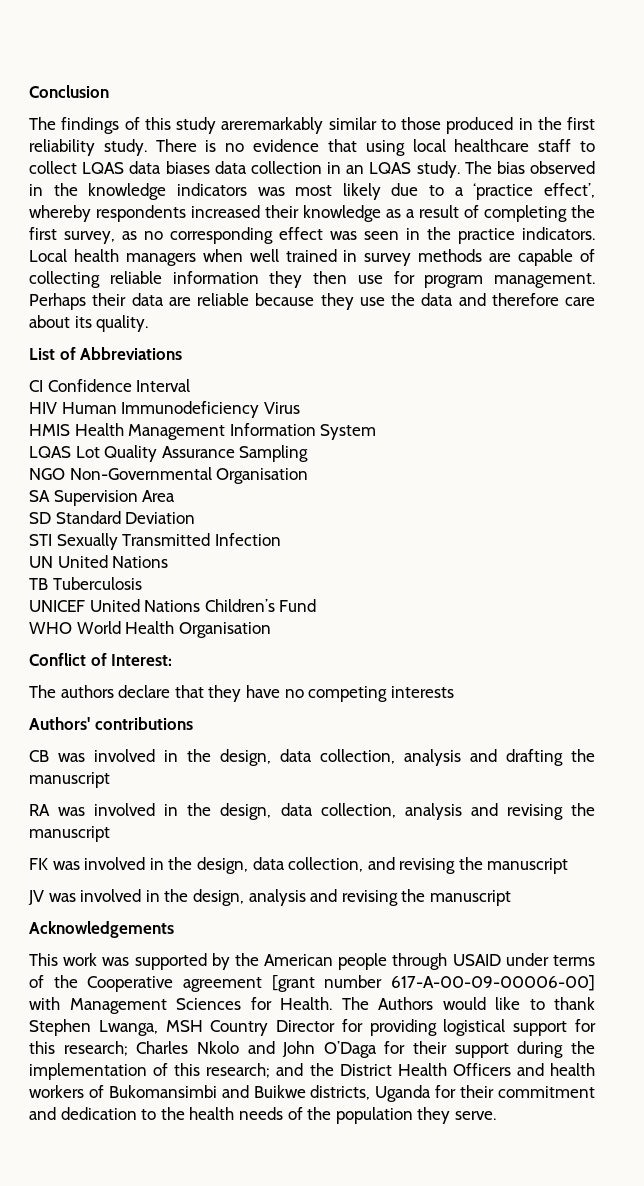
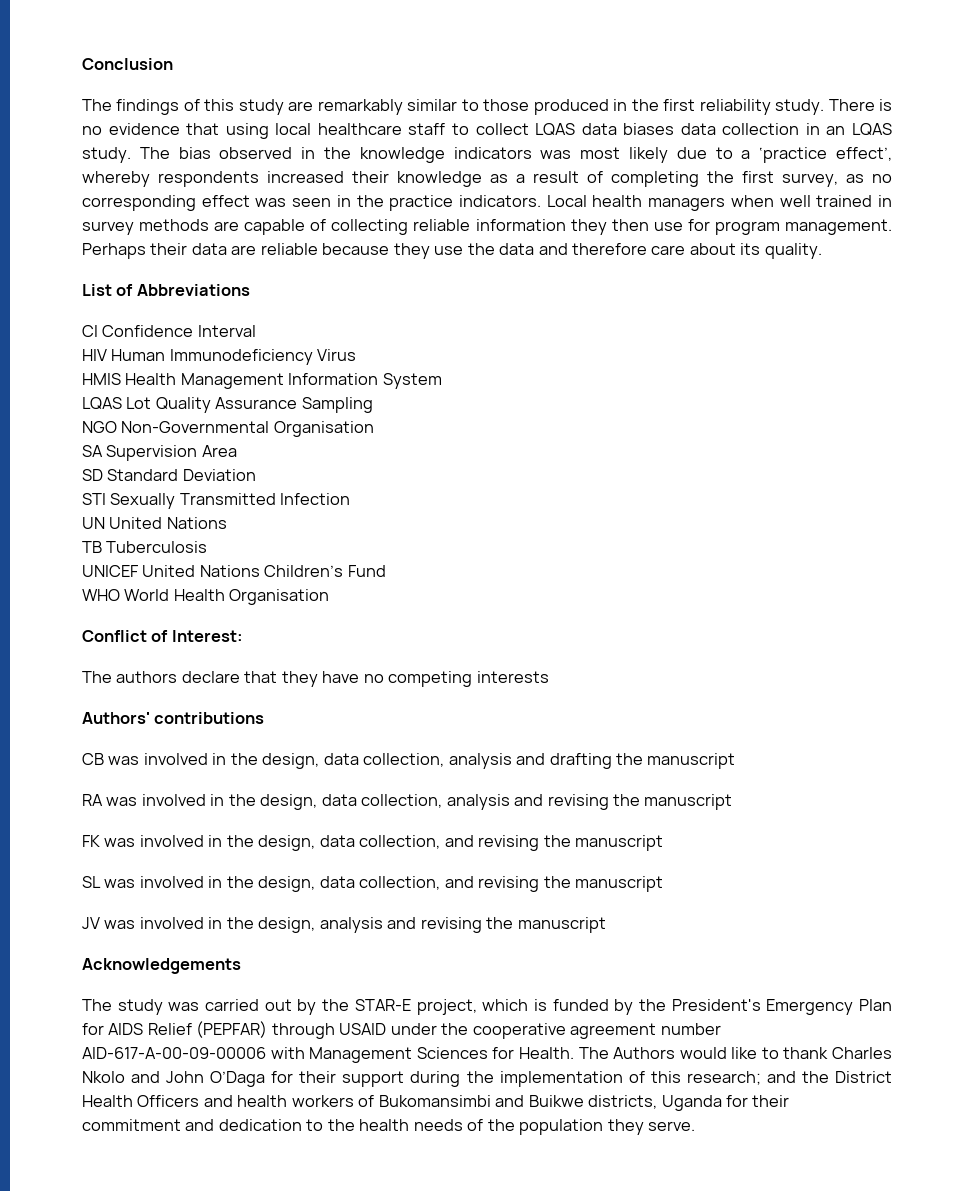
[221,117,324,134] areremarkably -> [288,99,403,115] are remarkably
(569, 866) none -> [82,876,664,892] // SL was involved in the design, data collection, and revising the manuscript
[29,953,595,970] [29,975,595,992] This work was supported by the American people through USAID under terms of the Cooperative agreement [grant number 617-A-00-09-00006-00] -> [82,999,892,1015] [82,1021,721,1039] [82,1047,266,1059] The study was carried out by the STAR-E project, which is funded by the President's Emergency Plan for AIDS Relief (PEPFAR) through USAID under the cooperative agreement number AID-617-A-00-09-00006
[29,1019,596,1036] [29,1041,128,1056] Stephen Lwanga, MSH Country Director for providing logistical support for this research; -> (829, 1053) none

